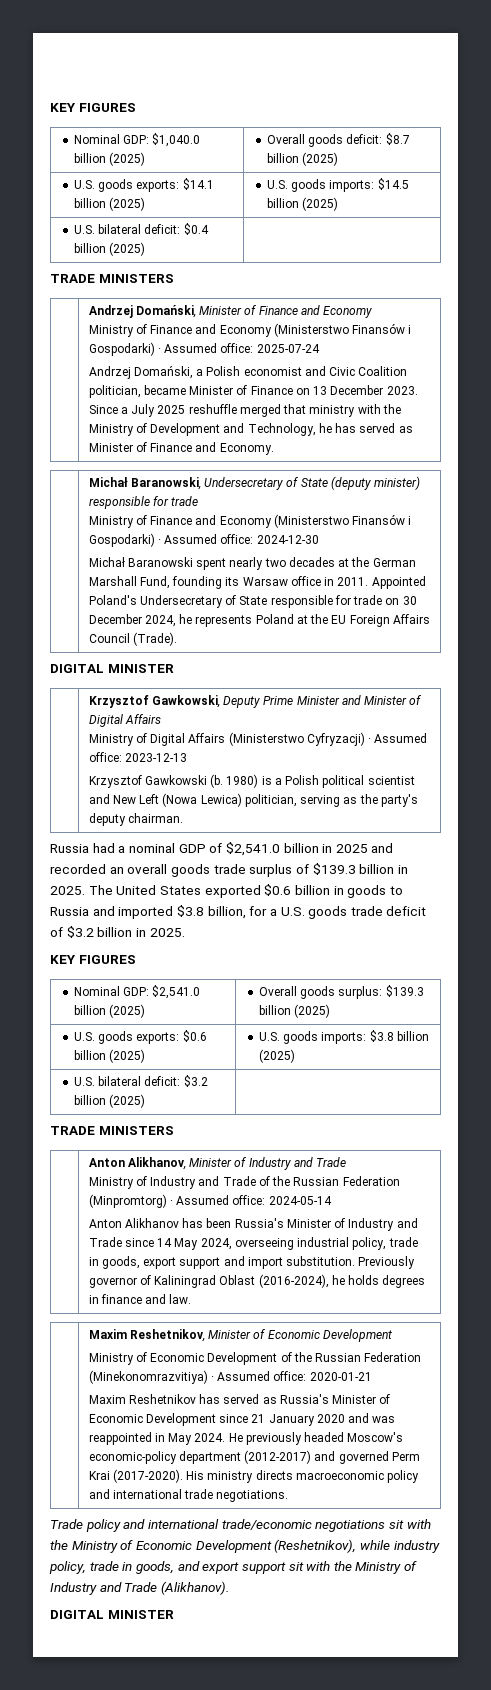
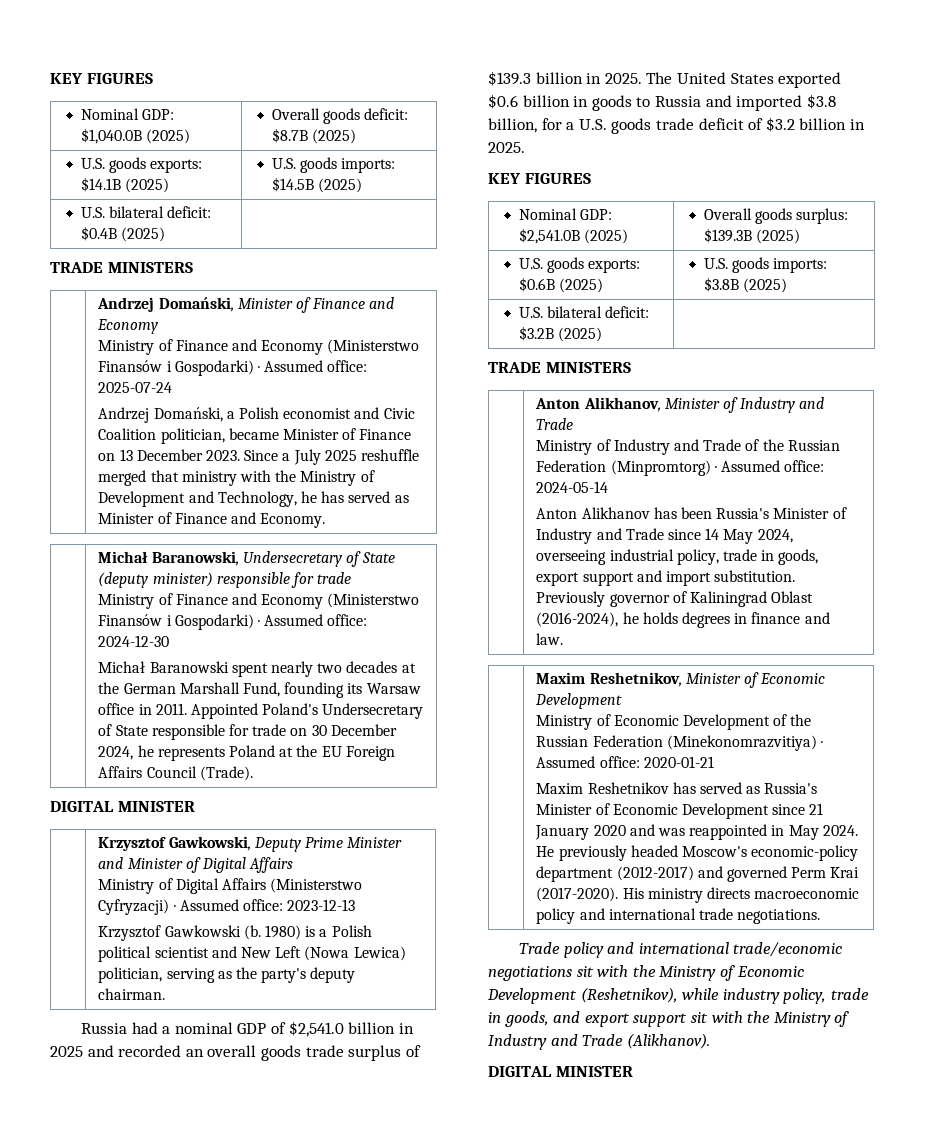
[50,103,136,112] [73,133,201,147] [73,153,106,163] KEY FIGURES // Nominal GDP: $1,040.0 billion -> [50,73,153,84] [80,108,174,120] [80,128,142,144] KEY FIGURES // Nominal GDP: $1,040.0B
[385,133,410,145] [266,152,339,166] [73,178,214,192] [73,197,146,211] [266,178,409,192] [266,197,339,211] [73,223,209,235] [73,243,106,253] $8.7 billion (2025) // U.S. goods exports: $14.1 billion (2025) | U.S. goods imports: $14.5 billion (2025) // U.S. bilateral deficit: $0.4 billion -> [271,128,356,144] [80,157,202,173] [80,177,169,193] [271,157,395,173] [271,177,362,193] [80,206,211,218] [80,226,117,241] $8.7B (2025) // U.S. goods exports: $14.1B (2025) | U.S. goods imports: $14.5B (2025) // U.S. bilateral deficit: $0.4B
[152,985,201,999] [73,1005,106,1015] $2,541.0 billion -> [518,228,580,244] $2,541.0B
[385,985,424,997] [258,1004,331,1018] [73,1030,207,1044] [73,1049,146,1063] [258,1030,429,1044] [258,1049,295,1063] [73,1075,208,1087] [73,1095,106,1105] $139.3 billion (2025) // U.S. goods exports: $0.6 billion (2025) | U.S. goods imports: $3.8 billion (2025) // U.S. bilateral deficit: $3.2 billion -> [703,228,800,244] [518,257,640,273] [518,277,603,293] [703,257,827,273] [703,277,787,293] [518,306,649,318] [518,326,554,341] $139.3B (2025) // U.S. goods exports: $0.6B (2025) | U.S. goods imports: $3.8B (2025) // U.S. bilateral deficit: $3.2B

